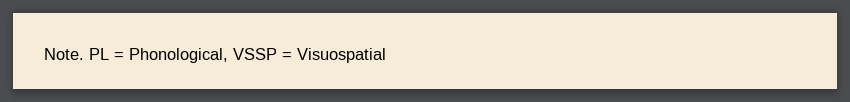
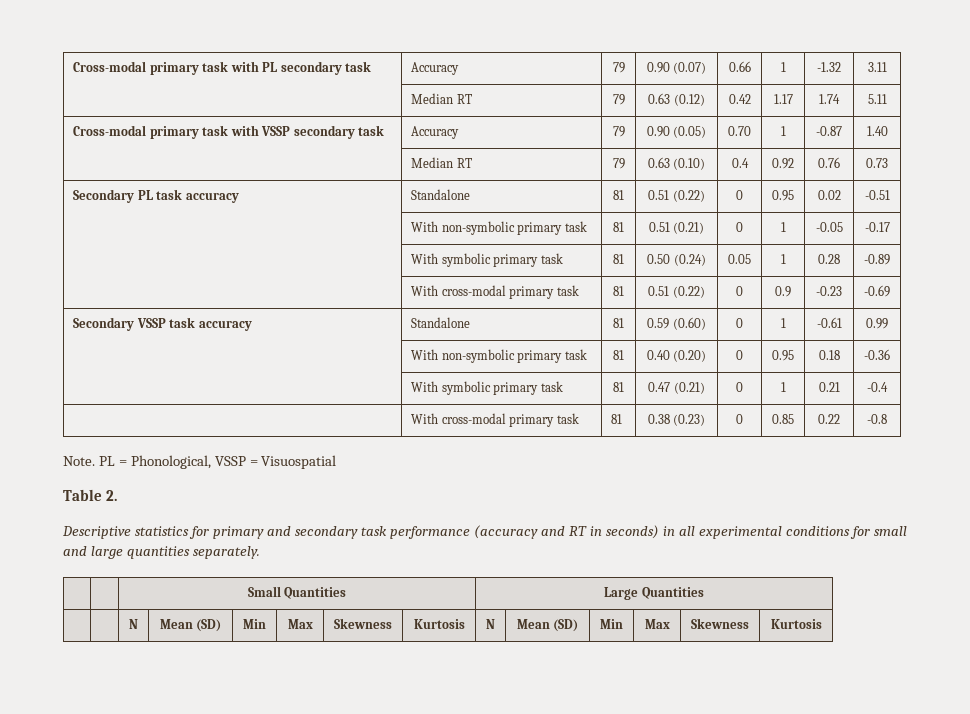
(44, 54) none -> [73,61,372,75] [411,62,460,75] [612,62,625,73] [646,62,707,74] [728,61,751,72] [780,62,786,72] [817,62,841,72] [867,62,887,72] [411,93,472,104] [612,94,625,105] [648,93,705,106] [728,94,751,104] [773,94,793,104] [819,94,840,104] [867,94,887,104] [73,125,385,139] [411,126,460,139] [612,126,625,137] [646,126,707,138] [728,126,751,136] [780,126,786,136] [816,126,842,136] [866,126,888,136] [411,157,472,168] [612,158,625,169] [647,157,706,170] [731,158,749,168] [772,158,794,169] [818,157,840,168] [866,158,888,168] [73,189,239,203] [411,189,471,200] [613,190,624,200] [648,190,705,202] [736,190,743,200] [772,190,794,201] [817,190,841,200] [864,190,890,200] [411,221,587,235] [613,222,624,232] [648,222,705,234] [736,222,743,232] [780,222,786,232] [815,222,843,232] [864,222,890,232] [411,253,563,267] [613,254,624,264] [647,254,706,266] [728,254,751,264] [780,254,786,264] [818,254,840,264] [864,254,890,265] [411,285,579,299] [613,286,624,296] [648,286,705,298] [736,286,743,296] [775,286,791,297] [816,286,842,296] [864,285,890,297] [73,317,252,331] [411,317,471,328] [613,318,624,328] [647,317,706,330] [736,318,743,328] [780,318,786,328] [816,317,842,328] [866,318,888,329] [411,349,587,363] [613,350,624,360] [646,350,707,362] [736,350,743,360] [772,350,794,361] [818,350,840,360] [864,349,890,360] [411,381,563,395] [613,382,624,392] [648,382,705,394] [736,382,743,392] [780,382,786,392] [818,382,840,392] [867,382,888,392] [411,413,579,427] [611,414,623,424] [647,414,706,426] [736,414,743,424] [772,414,794,424] [818,414,840,424] [867,414,887,424] Cross-modal primary task with PL secondary task | Accuracy | 79 | 0.90 (0.07) | 0.66 | 1 | -1.32 | 3.11 // | Median RT | 79 | 0.63 (0.12) | 0.42 | 1.17 | 1.74 | 5.11 // Cross-modal primary task with VSSP secondary task | Accuracy | 79 | 0.90 (0.05) | 0.70 | 1 | -0.87 | 1.40 // | Median RT | 79 | 0.63 (0.10) | 0.4 | 0.92 | 0.76 | 0.73 // Secondary PL task accuracy | Standalone | 81 | 0.51 (0.22) | 0 | 0.95 | 0.02 | -0.51 // | With non-symbolic primary task | 81 | 0.51 (0.21) | 0 | 1 | -0.05 | -0.17 // | With symbolic primary task | 81 | 0.50 (0.24) | 0.05 | 1 | 0.28 | -0.89 // | With cross-modal primary task | 81 | 0.51 (0.22) | 0 | 0.9 | -0.23 | -0.69 // Secondary VSSP task accuracy | Standalone | 81 | 0.59 (0.60) | 0 | 1 | -0.61 | 0.99 // | With non-symbolic primary task | 81 | 0.40 (0.20) | 0 | 0.95 | 0.18 | -0.36 // | With symbolic primary task | 81 | 0.47 (0.21) | 0 | 1 | 0.21 | -0.4 // | With cross-modal primary task | 81 | 0.38 (0.23) | 0 | 0.85 | 0.22 | -0.8 //
(386, 55) none -> [63,489,117,501] [62,525,907,539] [63,546,260,559] [247,586,347,599] [604,587,704,600] [129,619,138,629] [159,619,222,632] [243,619,266,629] [287,619,313,629] [334,618,392,629] [413,619,465,629] [486,619,495,629] [516,619,579,632] [600,619,623,629] [644,619,670,629] [691,618,749,629] [770,619,822,629] // Table 2. // Descriptive statistics for primary and secondary task performance (accuracy and RT in seconds) in all experimental conditions for small and large quantities separately. // | | Small Quantities | Large Quantities // | | N | Mean (SD) | Min | Max | Skewness | Kurtosis | N | Mean (SD) | Min | Max | Skewness | Kurtosis

